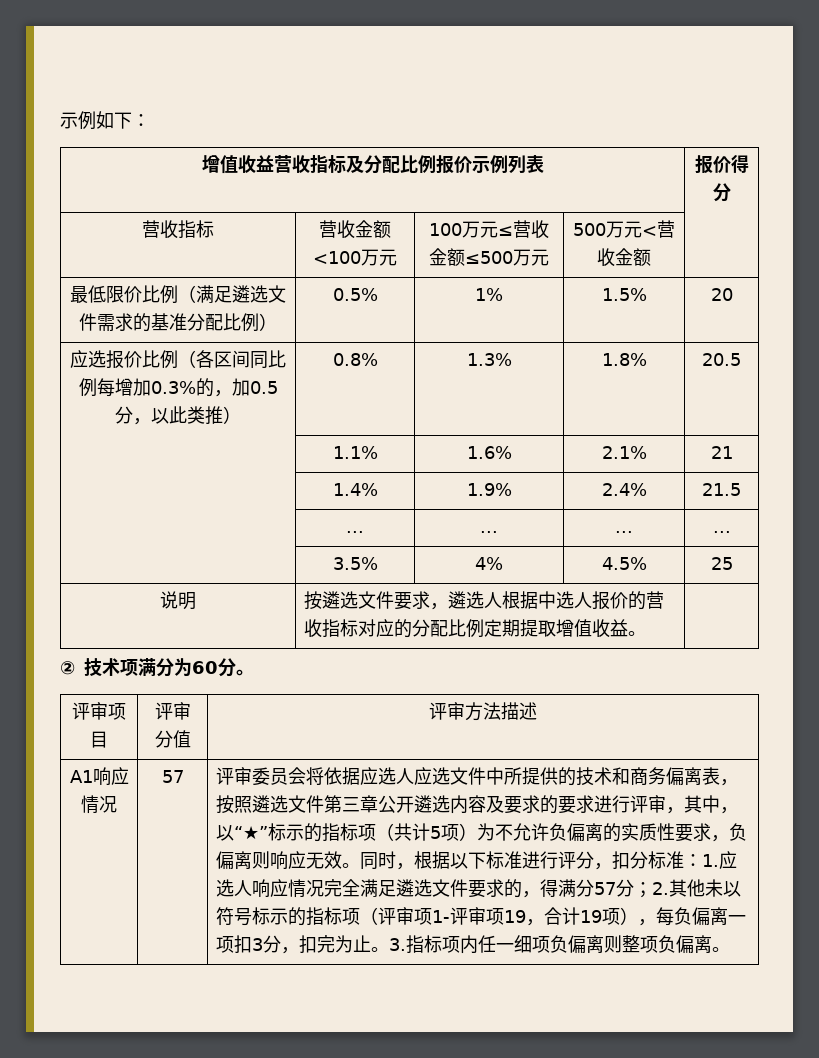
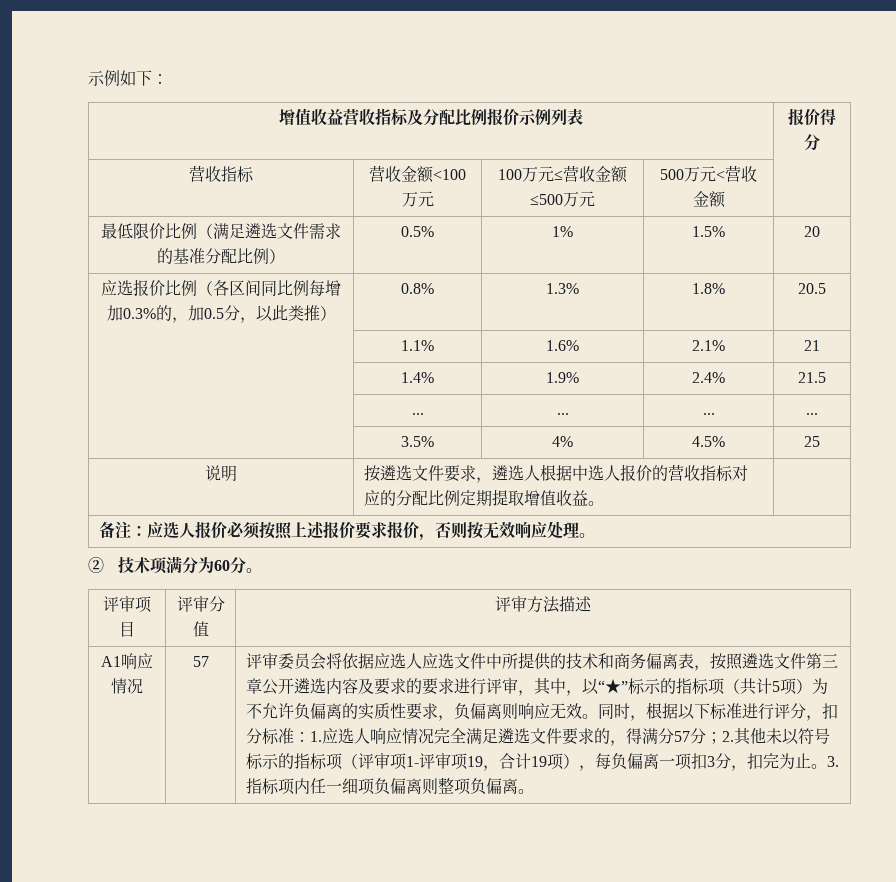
(646, 633) none -> [99,521,596,541] // 备注：应选人报价必须按照上述报价要求报价，否则按无效响应处理。

